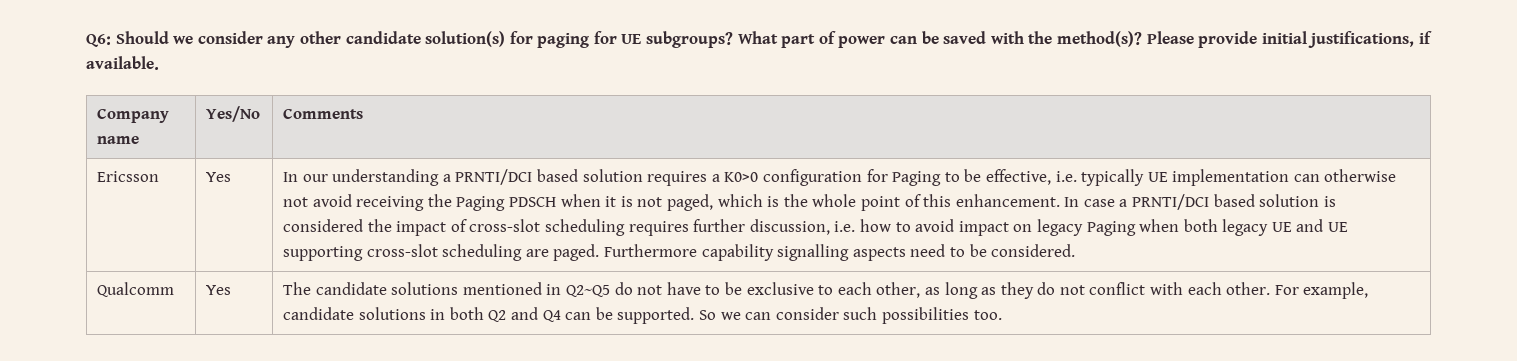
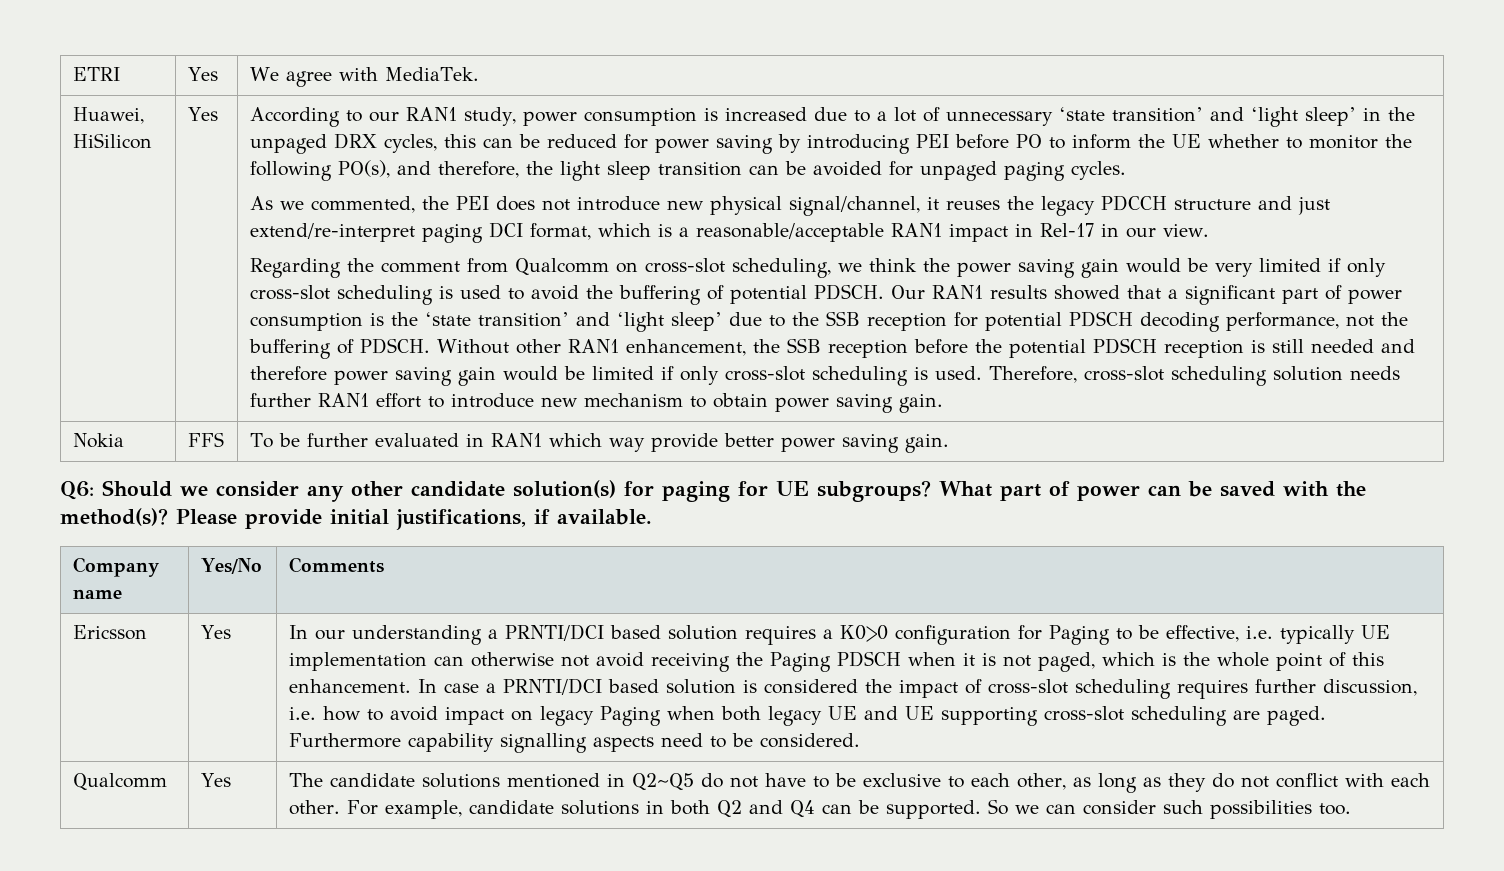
(86, 40) none -> [72,67,120,81] [187,67,218,81] [249,67,479,87] [72,107,144,124] [72,133,152,149] [187,107,218,121] [249,107,1415,127] [249,133,1412,154] [249,160,1126,181] [249,195,1330,216] [249,222,1209,243] [249,258,1386,278] [249,284,1402,305] [249,311,1408,332] [248,338,1415,359] [249,366,1400,386] [249,393,943,413] [72,433,124,448] [187,432,224,447] [249,433,949,453] ETRI | Yes | We agree with MediaTek. // Huawei, HiSilicon | Yes | According to our RAN1 study, power consumption is increased due to a lot of unnecessary ‘state transition’ and ‘light sleep’ in the unpaged DRX cycles, this can be reduced for power saving by introducing PEI before PO to inform the UE whether to monitor the following PO(s), and therefore, the light sleep transition can be avoided for unpaged paging cycles. // As we commented, the PEI does not introduce new physical signal/channel, it reuses the legacy PDCCH structure and just extend/re-interpret paging DCI format, which is a reasonable/acceptable RAN1 impact in Rel-17 in our view. // Regarding the comment from Qualcomm on cross-slot scheduling, we think the power saving gain would be very limited if only cross-slot scheduling is used to avoid the buffering of potential PDSCH. Our RAN1 results showed that a significant part of power consumption is the ‘state transition’ and ‘light sleep’ due to the SSB reception for potential PDSCH decoding performance, not the buffering of PDSCH. Without other RAN1 enhancement, the SSB reception before the potential PDSCH reception is still needed and therefore power saving gain would be limited if only cross-slot scheduling is used. Therefore, cross-slot scheduling solution needs further RAN1 effort to introduce new mechanism to obtain power saving gain. // Nokia | FFS | To be further evaluated in RAN1 which way provide better power saving gain. //

